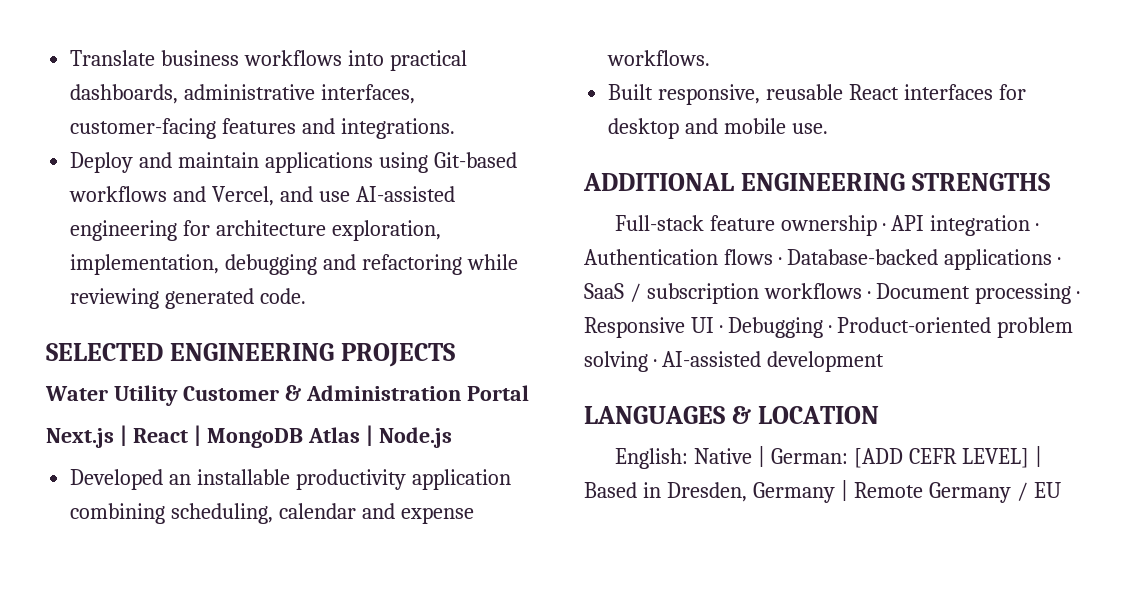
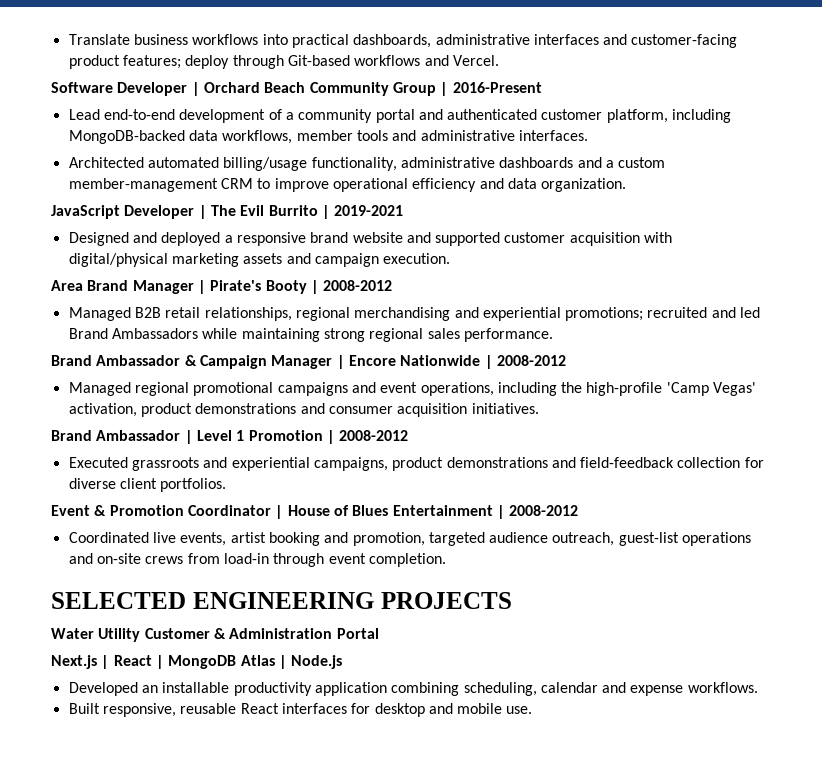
[321,84,416,104] [70,118,456,139] [70,152,517,173] [69,186,455,206] [70,220,442,241] [70,254,518,275] [70,288,307,309] interfaces, customer-facing features and integrations. // Deploy and maintain applications using Git-based workflows and Vercel, and use AI-assisted engineering for architecture exploration, implementation, debugging and refactoring while reviewing generated code. -> [533,34,738,48] [68,55,499,69] [51,82,542,96] [68,109,732,123] [68,130,588,144] [68,157,666,171] [68,178,627,192] [51,205,404,219] [68,232,673,246] [68,253,451,267] [51,280,393,294] [68,307,761,321] [68,328,553,342] [51,355,566,369] [68,382,757,396] [68,403,539,417] [51,430,409,444] [68,457,764,471] [68,478,227,492] [51,505,579,519] [68,532,752,546] [68,553,446,567] interfaces and customer-facing product features; deploy through Git-based workflows and Vercel. // Software Developer | Orchard Beach Community Group | 2016-Present // Lead end-to-end development of a community portal and authenticated customer platform, including MongoDB-backed data workflows, member tools and administrative interfaces. // Architected automated billing/usage functionality, administrative dashboards and a custom member-management CRM to improve operational efficiency and data organization. // JavaScript Developer | The Evil Burrito | 2019-2021 // Designed and deployed a responsive brand website and supported customer acquisition with digital/physical marketing assets and campaign execution. // Area Brand Manager | Pirate's Booty | 2008-2012 // Managed B2B retail relationships, regional merchandising and experiential promotions; recruited and led Brand Ambassadors while maintaining strong regional sales performance. // Brand Ambassador & Campaign Manager | Encore Nationwide | 2008-2012 // Managed regional promotional campaigns and event operations, including the high-profile 'Camp Vegas' activation, product demonstrations and consumer acquisition initiatives. // Brand Ambassador | Level 1 Promotion | 2008-2012 // Executed grassroots and experiential campaigns, product demonstrations and field-feedback collection for diverse client portfolios. // Event & Promotion Coordinator | House of Blues Entertainment | 2008-2012 // Coordinated live events, artist booking and promotion, targeted audience outreach, guest-list operations and on-site crews from load-in through event completion.
[583,173,1050,191] [615,215,1039,236] [584,249,1061,270] [584,283,1080,304] [584,317,1073,338] [584,351,884,372] [584,406,879,424] [615,446,1042,469] [584,480,1061,503] // ADDITIONAL ENGINEERING STRENGTHS // Full-stack feature ownership · API integration · Authentication flows · Database-backed applications · SaaS / subscription workflows · Document processing · Responsive UI · Debugging · Product-oriented problem solving · AI-assisted development // LANGUAGES & LOCATION // English: Native | German: [ADD CEFR LEVEL] | Based in Dresden, Germany | Remote Germany / EU -> (533, 710) none

